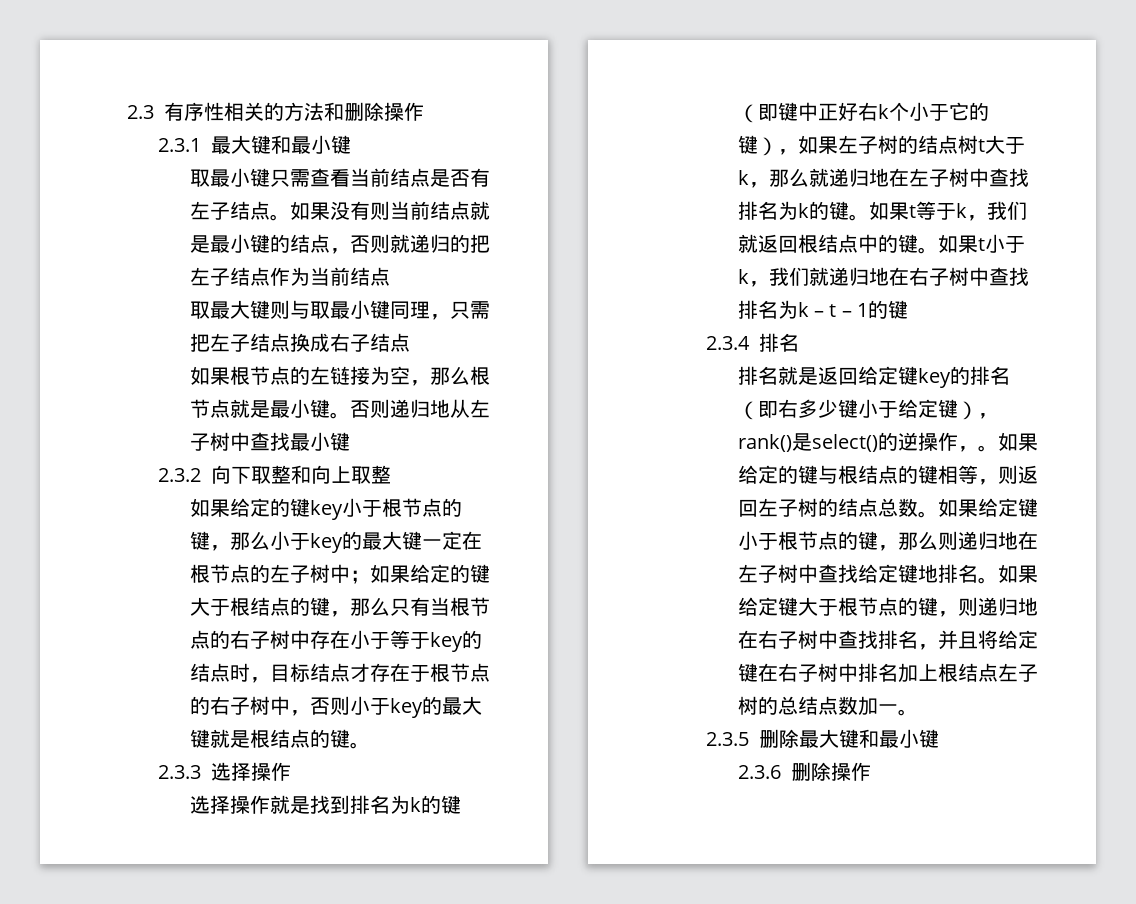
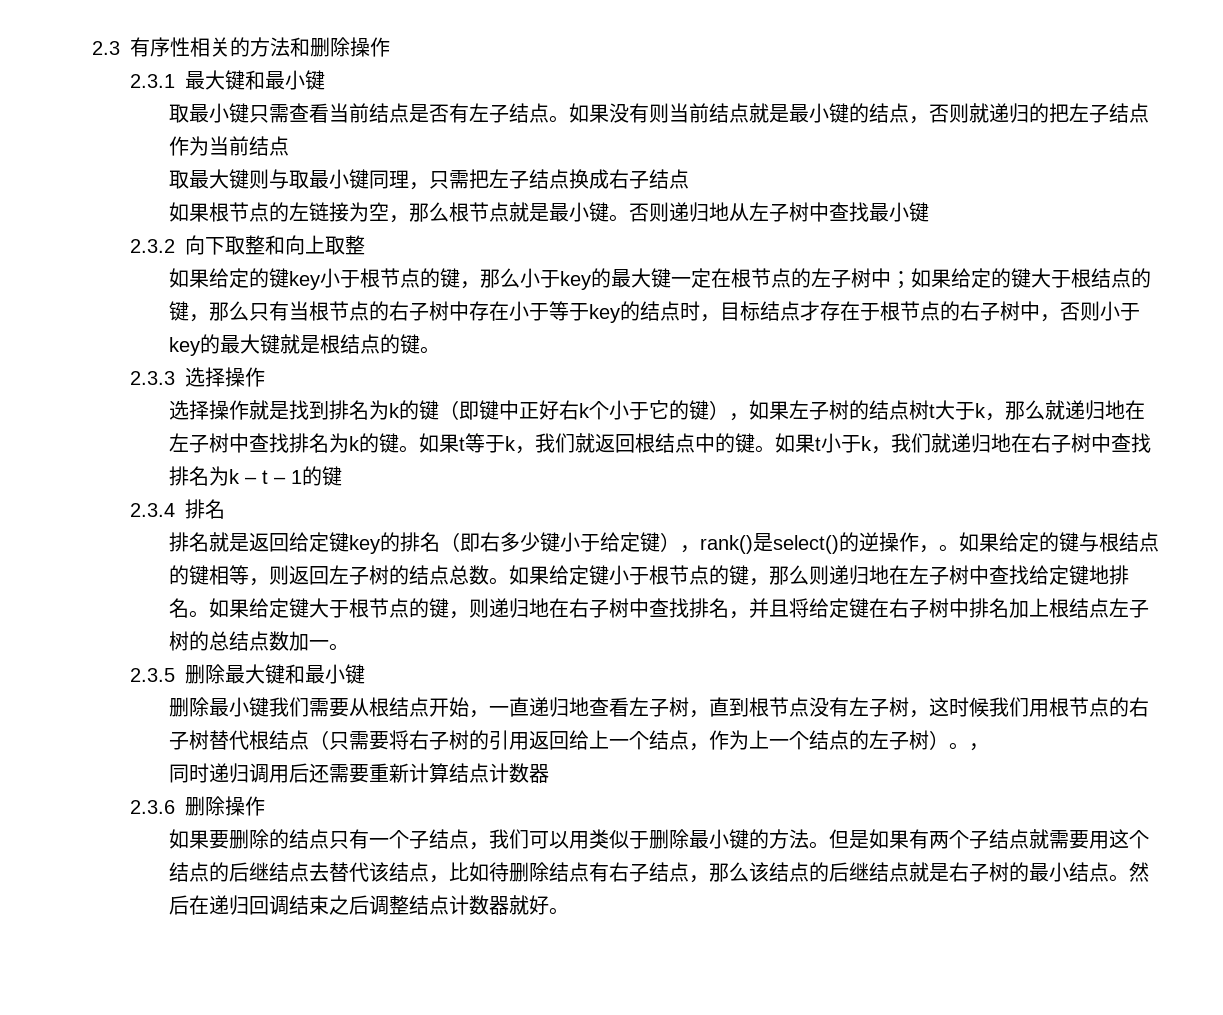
[737,762,871,781] 2.3.6删除操作 -> [168,697,1149,718] [168,730,989,751] [168,763,549,783] [130,796,266,816] [168,829,1149,850] [168,862,1149,883] [168,895,569,915] 删除最小键我们需要从根结点开始，一直递归地查看左子树，直到根节点没有左子树，这时候我们用根节点的右子树替代根结点（只需要将右子树的引用返回给上一个结点，作为上一个结点的左子树）。， // 同时递归调用后还需要重新计算结点计数器 // 2.3.6删除操作 // 如果要删除的结点只有一个子结点，我们可以用类似于删除最小键的方法。但是如果有两个子结点就需要用这个结点的后继结点去替代该结点，比如待删除结点有右子结点，那么该结点的后继结点就是右子树的最小结点。然后在递归回调结束之后调整结点计数器就好。

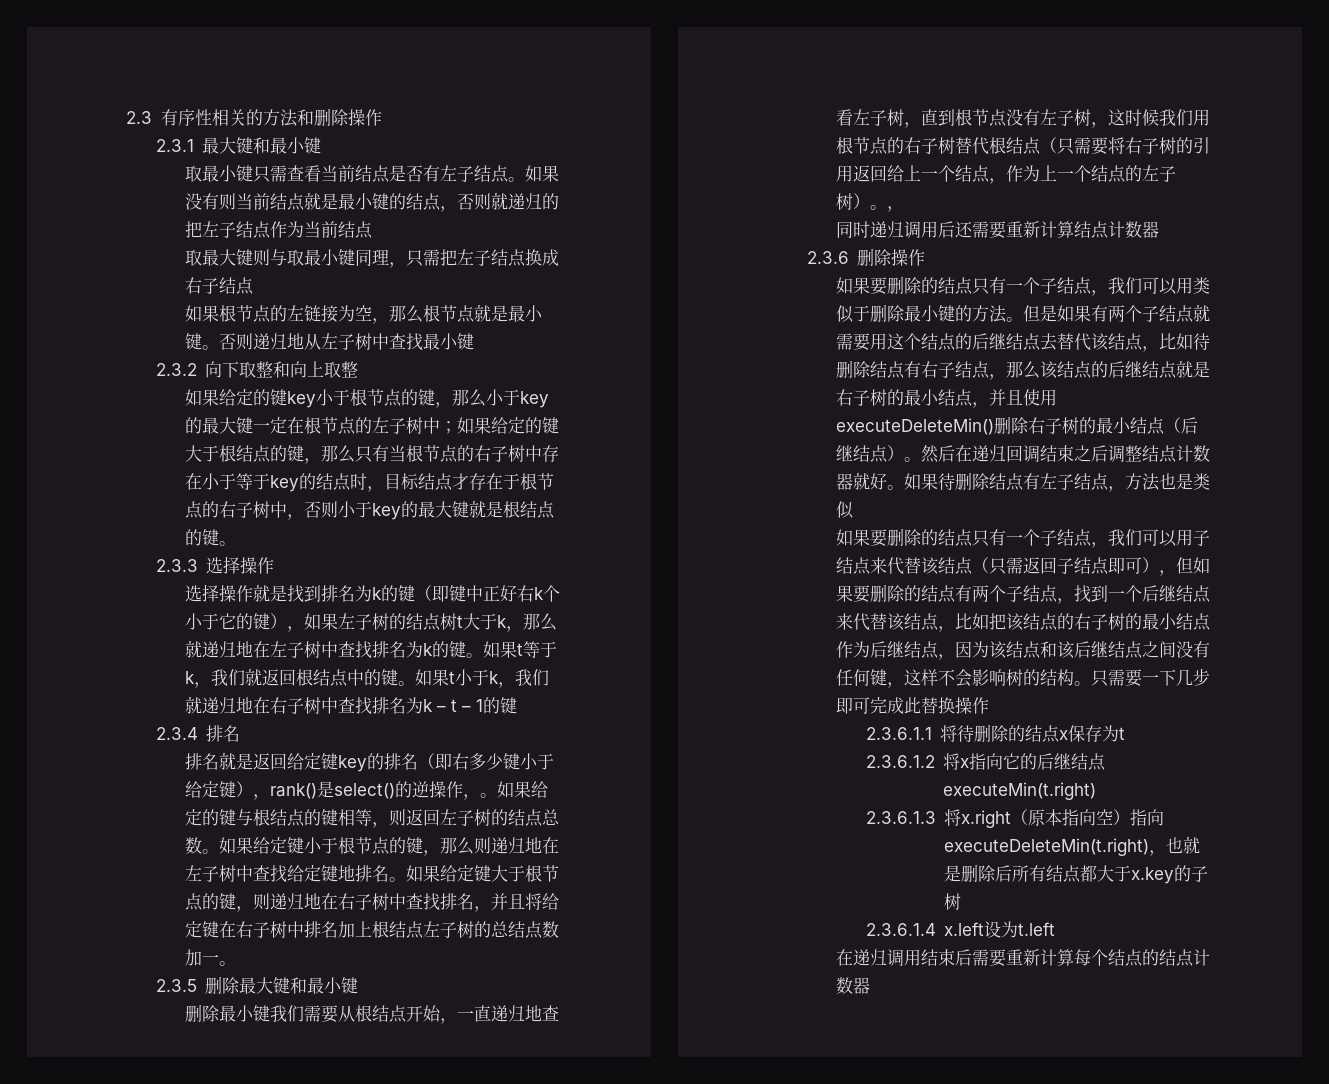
(1109, 872) none -> [972,389,1058,408] [836,416,1199,435] [836,445,905,463] ，并且使用executeDeleteMin()删除右子树的最小结点（后继结点）
(569, 911) none -> [904,472,1211,492] [836,501,855,519] [836,528,1211,548] [836,557,1211,576] [836,584,1212,604] [836,613,1212,632] [836,641,1211,660] [836,668,1211,688] [836,697,990,714] [865,724,1126,743] [865,753,1107,771] [943,782,1097,800] [865,809,1165,828] [944,836,1201,856] [944,864,1209,884] [944,893,962,910] [865,921,1056,938] [836,949,1211,967] [836,977,871,994] 如果待删除结点有左子结点，方法也是类似 // 如果要删除的结点只有一个子结点，我们可以用子结点来代替该结点（只需返回子结点即可），但如果要删除的结点有两个子结点，找到一个后继结点来代替该结点，比如把该结点的右子树的最小结点作为后继结点，因为该结点和该后继结点之间没有任何键，这样不会影响树的结构。只需要一下几步即可完成此替换操作 // 2.3.6.1.1将待删除的结点x保存为t // 2.3.6.1.2将x指向它的后继结点executeMin(t.right) // 2.3.6.1.3将x.right（原本指向空）指向executeDeleteMin(t.right)，也就是删除后所有结点都大于x.key的子树 // 2.3.6.1.4 x.left设为t.left // 在递归调用结束后需要重新计算每个结点的结点计数器

